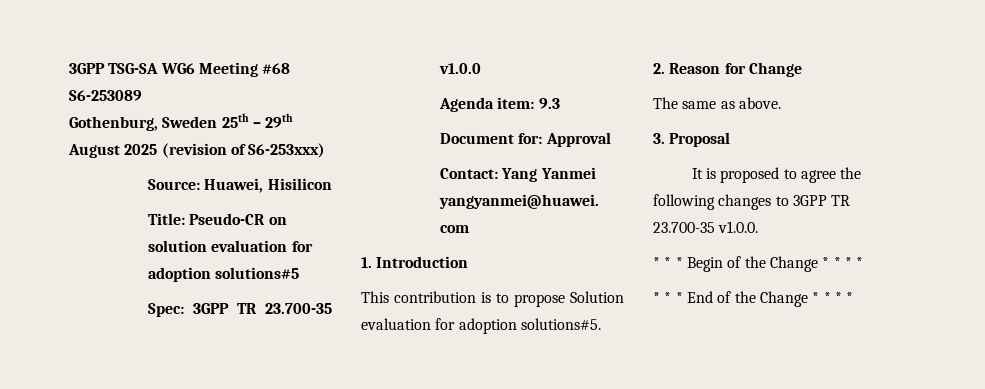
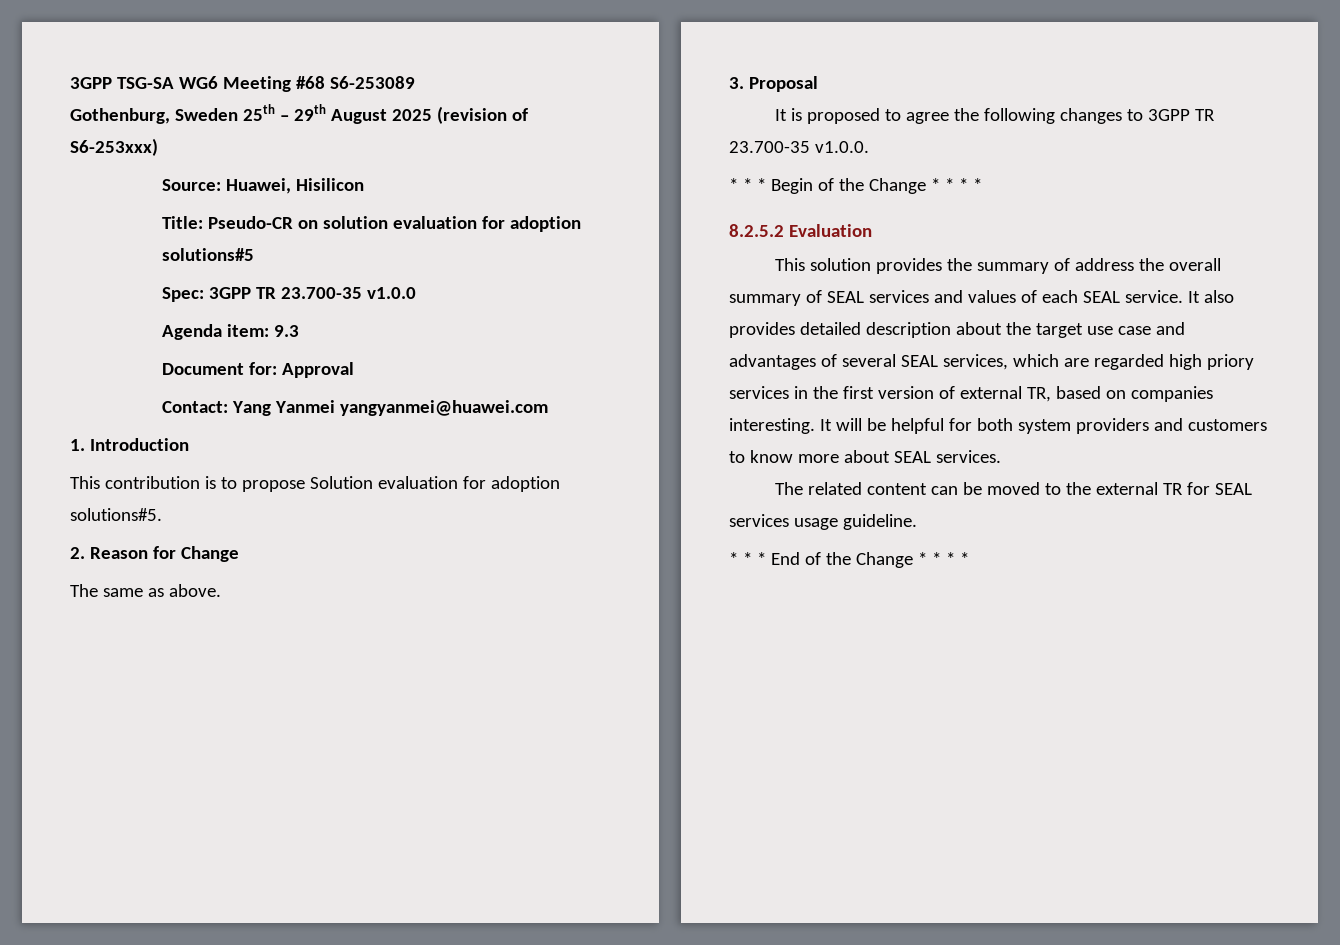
(864, 262) none -> [729,224,872,237] [774,258,1221,274] [729,290,1234,306] [729,322,1185,338] [729,354,1254,370] [729,386,1213,402] [729,418,1267,434] [729,450,1001,463] [774,482,1252,495] [729,514,917,530] // 8.2.5.2 Evaluation // This solution provides the summary of address the overall summary of SEAL services and values of each SEAL service. It also provides detailed description about the target use case and advantages of several SEAL services, which are regarded high priory services in the first version of external TR, based on companies interesting. It will be helpful for both system providers and customers to know more about SEAL services. // The related content can be moved to the external TR for SEAL services usage guideline.

